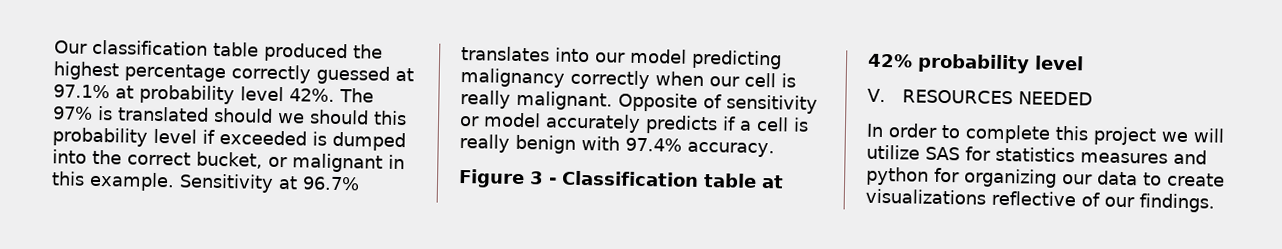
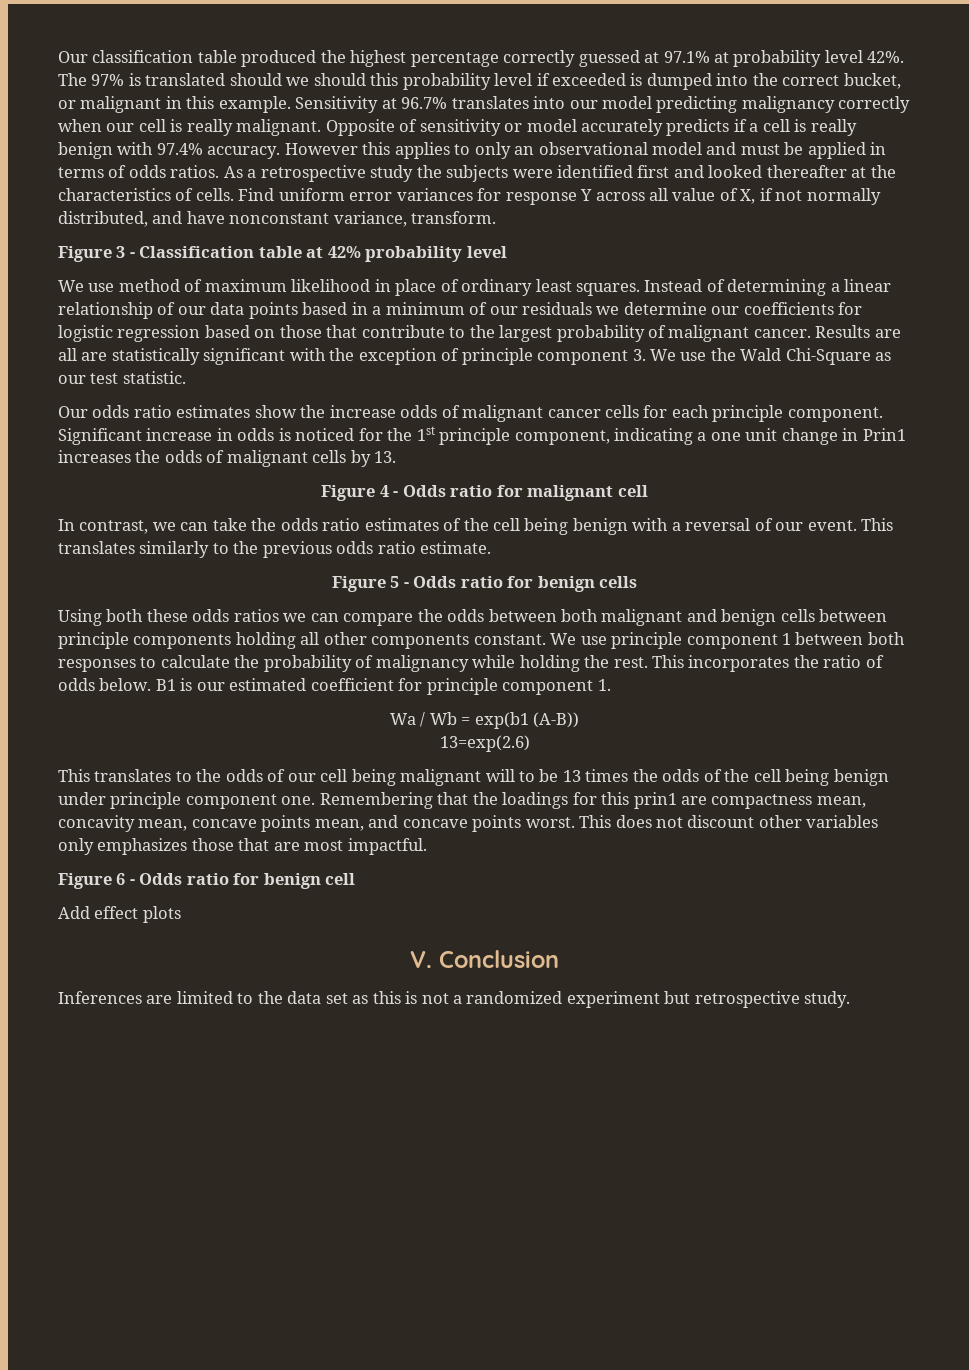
(775, 149) none -> [284,142,887,159] [58,165,896,182] [58,188,881,205] [58,211,497,227] However this applies to only an observational model and must be applied in terms of odds ratios. As a retrospective study the subjects were identified first and looked thereafter at the characteristics of cells. Find uniform error variances for response Y across all value of X, if not normally distributed, and have nonconstant variance, transform.
[867,88,1094,106] [866,123,1225,146] [866,144,1207,165] [866,166,1225,188] [865,188,1215,213] V. RESOURCES NEEDED // In order to complete this project we will utilize SAS for statistics measures and python for organizing our data to create visualizations reflective of our findings. -> [58,279,892,296] [58,302,863,319] [58,325,901,342] [58,348,892,365] [58,371,186,384] [58,405,883,422] [58,426,906,445] [58,450,397,467] [321,485,648,501] [58,518,894,535] [58,541,492,558] [331,576,638,592] [58,609,888,626] [58,632,905,649] [58,655,884,672] [58,678,611,695] [389,712,580,729] [439,735,530,752] [58,769,889,786] [58,792,866,809] [58,815,879,832] [58,838,427,855] [58,873,356,889] [58,906,181,923] [410,950,559,968] [58,991,851,1008] We use method of maximum likelihood in place of ordinary least squares. Instead of determining a linear relationship of our data points based in a minimum of our residuals we determine our coefficients for logistic regression based on those that contribute to the largest probability of malignant cancer. Results are all are statistically significant with the exception of principle component 3. We use the Wald Chi-Square as our test statistic. // Our odds ratio estimates show the increase odds of malignant cancer cells for each principle component. Significant increase in odds is noticed for the 1st principle component, indicating a one unit change in Prin1 increases the odds of malignant cells by 13. // Figure 4 - Odds ratio for malignant cell // In contrast, we can take the odds ratio estimates of the cell being benign with a reversal of our event. This translates similarly to the previous odds ratio estimate. // Figure 5 - Odds ratio for benign cells // Using both these odds ratios we can compare the odds between both malignant and benign cells between principle components holding all other components constant. We use principle component 1 between both responses to calculate the probability of malignancy while holding the rest. This incorporates the ratio of odds below. B1 is our estimated coefficient for principle component 1. // Wa / Wb = exp(b1 (A-B)) // 13=exp(2.6) // This translates to the odds of our cell being malignant will to be 13 times the odds of the cell being benign under principle component one. Remembering that the loadings for this prin1 are compactness mean, concavity mean, concave points mean, and concave points worst. This does not discount other variables only emphasizes those that are most impactful. // Figure 6 - Odds ratio for benign cell // Add effect plots // V. Conclusion // Inferences are limited to the data set as this is not a randomized experiment but retrospective study.

